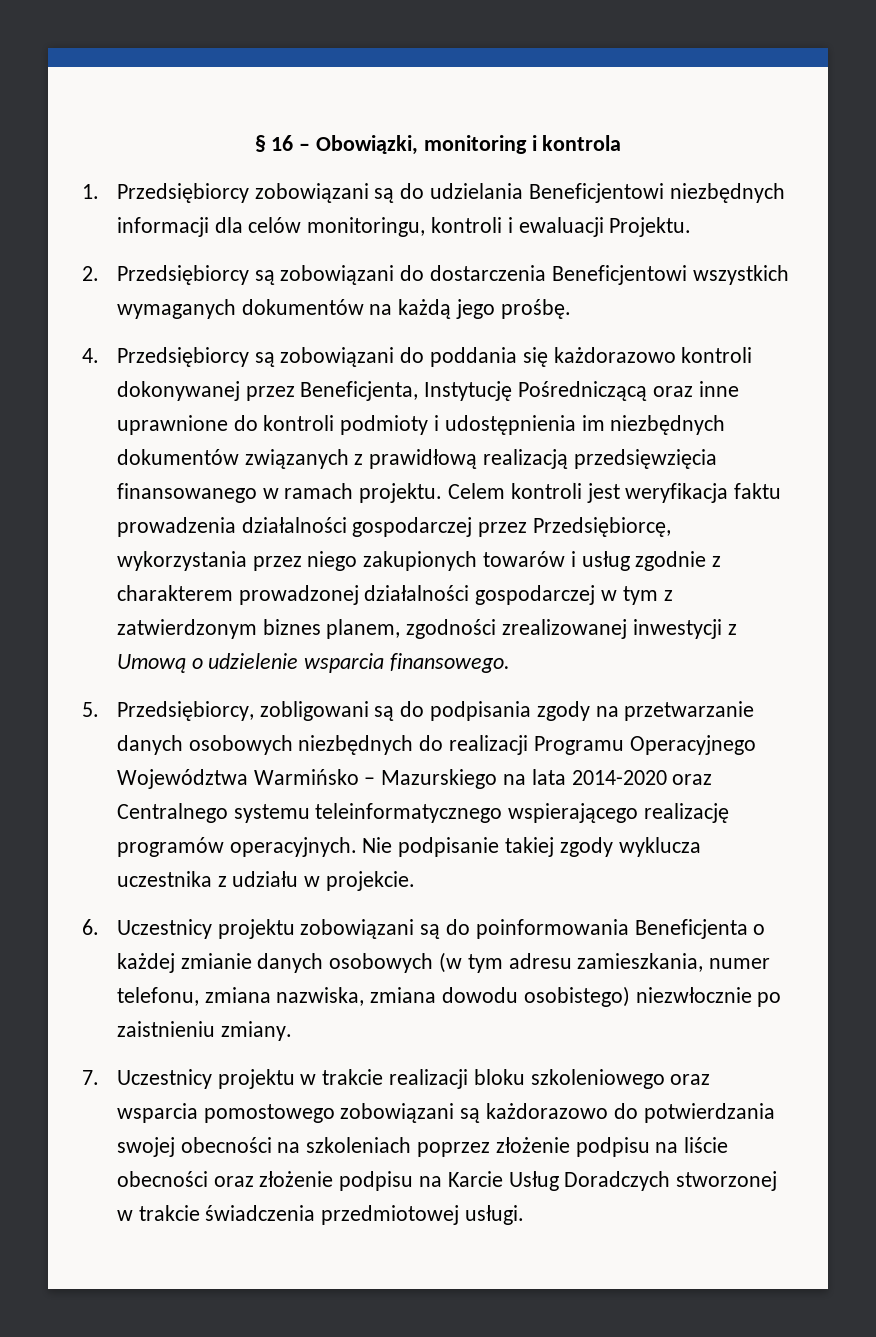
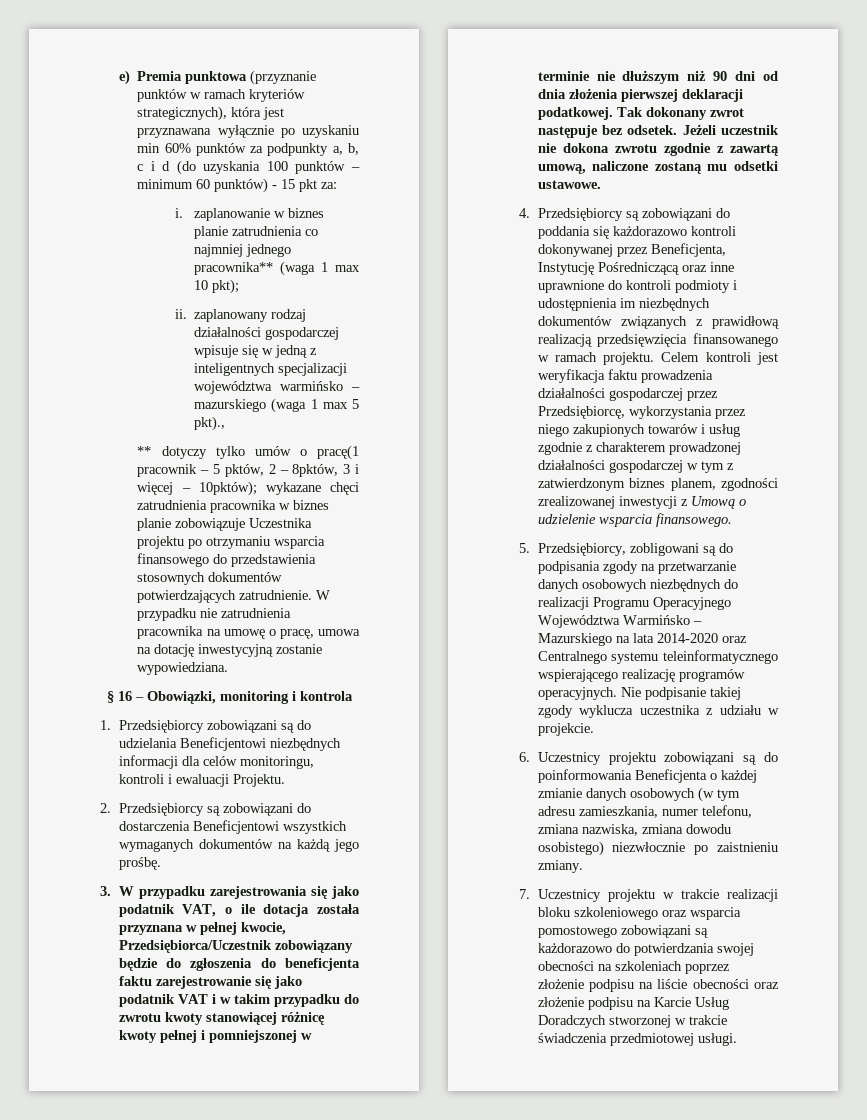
(254, 143) none -> [118,70,317,85] [137,89,306,102] [137,106,285,121] [137,125,359,138] [137,143,359,156] [137,160,360,175] [137,178,338,193] [174,208,324,221] [193,226,318,239] [193,244,291,257] [193,261,360,276] [193,279,239,294] [174,309,307,322] [194,327,340,340] [194,345,318,358] [194,363,348,376] [194,381,360,394] [194,398,359,413] [194,416,226,431] [137,445,359,460] [137,464,360,477] [137,481,359,496] [137,500,330,513] [137,518,313,531] [137,536,326,549] [137,553,317,567] [137,572,283,585] [137,590,331,603] [137,608,292,621] [137,626,360,639] [137,644,323,657] [137,662,229,675] e) Premia punktowa (przyznanie punktów w ramach kryteriów strategicznych), która jest przyznawana wyłącznie po uzyskaniu min 60% punktów za podpunkty a, b, c i d (do uzyskania 100 punktów – minimum 60 punktów) - 15 pkt za: // i. zaplanowanie w biznes planie zatrudnienia co najmniej jednego pracownika** (waga 1 max 10 pkt); // ii. zaplanowany rodzaj działalności gospodarczej wpisuje się w jedną z inteligentnych specjalizacji województwa warmińsko – mazurskiego (waga 1 max 5 pkt)., // ** dotyczy tylko umów o pracę(1 pracownik – 5 pktów, 2 – 8pktów, 3 i więcej – 10pktów); wykazane chęci zatrudnienia pracownika w biznes planie zobowiązuje Uczestnika projektu po otrzymaniu wsparcia finansowego do przedstawienia stosownych dokumentów potwierdzających zatrudnienie. W przypadku nie zatrudnienia pracownika na umowę o pracę, umowa na dotację inwestycyjną zostanie wypowiedziana. //
(571, 309) none -> [100,886,359,899] [118,904,360,917] [118,922,286,935] [118,940,353,953] [118,958,360,971] [118,976,302,989] [118,994,359,1007] [118,1011,325,1025] [118,1030,312,1043] [537,70,778,84] [537,88,743,102] [537,107,744,120] [537,124,779,138] [537,143,779,156] [537,161,778,174] [537,180,601,189] // 3. W przypadku zarejestrowania się jako podatnik VAT, o ile dotacja została przyznana w pełnej kwocie, Przedsiębiorca/Uczestnik zobowiązany będzie do zgłoszenia do beneficjenta faktu zarejestrowanie się jako podatnik VAT i w takim przypadku do zwrotu kwoty stanowiącej różnicę kwoty pełnej i pomniejszonej w terminie nie dłuższym niż 90 dni od dnia złożenia pierwszej deklaracji podatkowej. Tak dokonany zwrot następuje bez odsetek. Jeżeli uczestnik nie dokona zwrotu zgodnie z zawartą umową, naliczone zostaną mu odsetki ustawowe.

